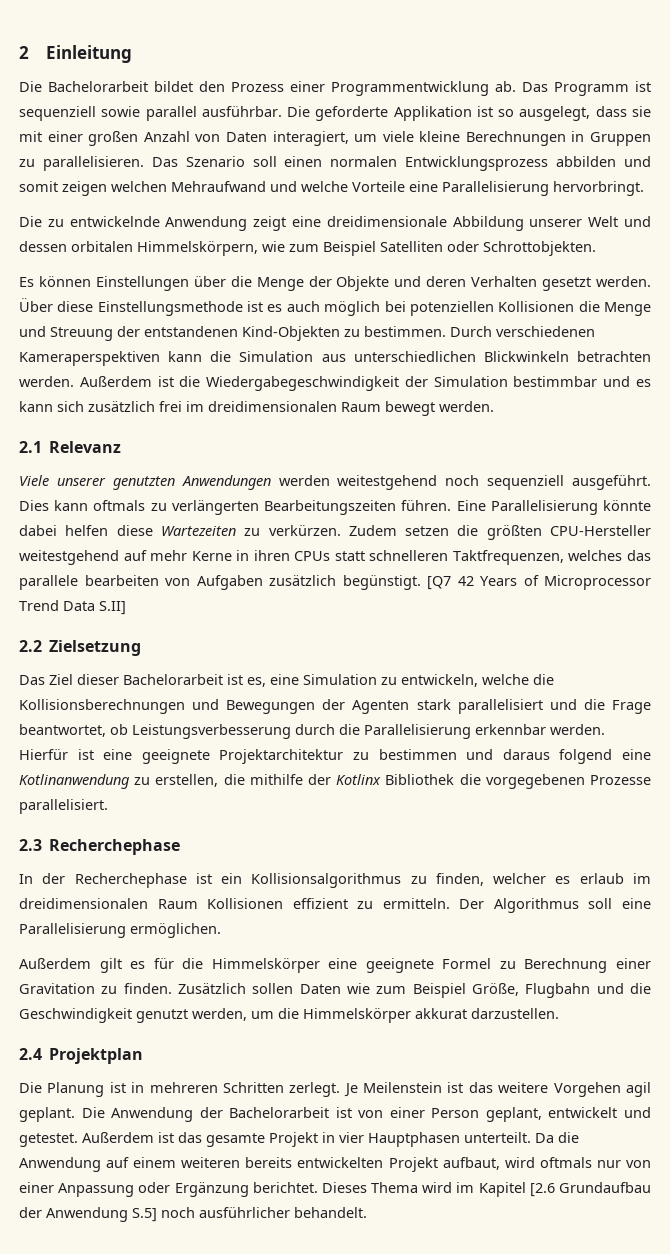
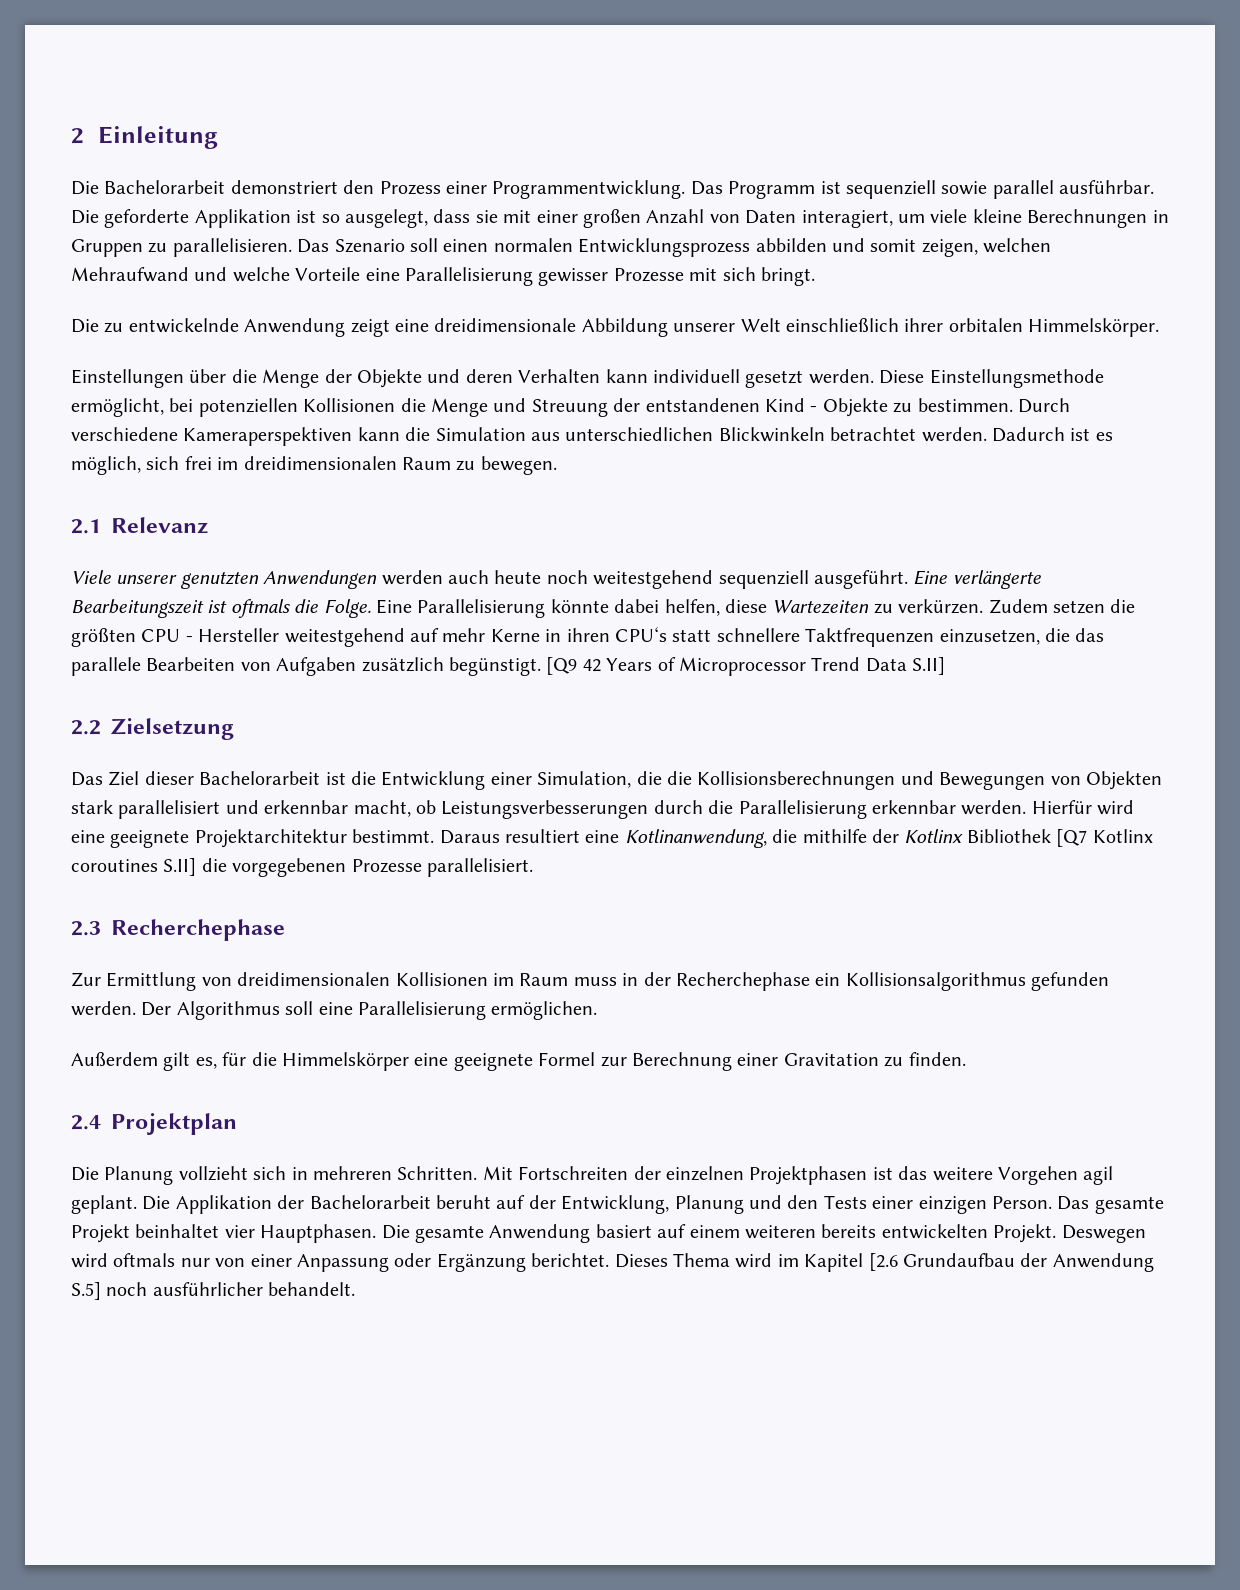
[154,81,193,92] bildet -> [230,180,338,194] demonstriert
[331,81,516,96] Programmentwicklung ab. -> [492,180,686,199] Programmentwicklung.
[62,181,107,196] zeigen -> [921,239,978,257] zeigen,
[553,181,644,196] hervorbringt. -> [538,267,815,286] gewisser Prozesse mit sich bringt.
[624,216,651,227] [19,241,596,256] [19,276,91,287] und dessen orbitalen Himmelskörpern, wie zum Beispiel Satelliten oder Schrottobjekten. // Es können -> [785,318,1160,337] einschließlich ihrer orbitalen Himmelskörper. //
[542,276,651,291] [19,298,381,316] gesetzt werden. Über diese Einstellungsmethode ist es auch möglich -> [605,369,1104,388] [71,398,164,417] kann individuell gesetzt werden. Diese Einstellungsmethode ermöglicht,
[242,326,340,341] Kind-Objekten -> [764,398,888,417] Kind - Objekte
[496,326,595,337] verschiedenen -> [71,427,178,441] verschiedene
[577,351,651,362] [19,376,651,391] [19,401,155,412] betrachten werden. Außerdem ist die Wiedergabegeschwindigkeit der Simulation bestimmbar und es kann sich zusätzlich -> [830,427,1113,442] [71,456,180,475] betrachtet werden. Dadurch ist es möglich, sich
[385,401,494,416] bewegt werden. -> [456,456,557,475] zu bewegen.
[337,475,651,490] [19,500,452,515] weitestgehend noch sequenziell ausgeführt. Dies kann oftmals zu verlängerten Bearbeitungszeiten führen. -> [448,570,1041,589] [71,599,371,618] auch heute noch weitestgehend sequenziell ausgeführt. Eine verlängerte Bearbeitungszeit ist oftmals die Folge.
[65,525,109,536] helfen -> [664,599,720,616] helfen,
[550,525,651,536] CPU-Hersteller -> [141,628,280,642] CPU - Hersteller
[294,550,623,565] CPUs statt schnelleren Taktfrequenzen, welches -> [614,627,1070,647] CPU‘s statt schnellere Taktfrequenzen einzusetzen, die
[84,575,159,586] bearbeiten -> [146,657,236,671] Bearbeiten
[427,576,451,590] [Q7 -> [546,657,578,675] [Q9
[247,674,529,687] es, eine Simulation zu entwickeln, welche -> [351,771,662,790] die Entwicklung einer Simulation, die
[322,699,410,714] der Agenten -> [1050,771,1162,790] von Objekten
[583,699,651,714] [19,724,291,739] die Frage beantwortet, ob Leistungsverbesserung -> [264,800,649,819] erkennbar macht, ob Leistungsverbesserungen
[77,749,94,760] ist -> [1097,800,1135,815] wird
[353,749,652,764] [19,774,219,789] zu bestimmen und daraus folgend eine Kotlinanwendung zu erstellen, -> [352,829,767,848] bestimmt. Daraus resultiert eine Kotlinanwendung,
(455, 779) none -> [1056,829,1153,847] [71,858,197,876] [Q7 Kotlinx coroutines S.II]
[19,874,33,884] In -> [71,972,639,991] Zur Ermittlung von dreidimensionalen Kollisionen im Raum muss in
[195,873,212,884] ist -> (810, 981) none
[410,873,651,886] [19,898,450,909] zu finden, welcher es erlaub im dreidimensionalen Raum Kollisionen effizient zu ermitteln. -> [1031,972,1110,991] [71,1001,136,1016] gefunden werden.
[130,961,146,969] es -> [195,1057,217,1069] es,
[499,961,516,969] zu -> [600,1056,627,1067] zur
[178,983,651,998] [19,1008,559,1023] [19,1048,144,1064] [19,1082,443,1097] Zusätzlich sollen Daten wie zum Beispiel Größe, Flugbahn und die Geschwindigkeit genutzt werden, um die Himmelskörper akkurat darzustellen. // 2.4 Projektplan // Die Planung ist in mehreren Schritten zerlegt. Je Meilenstein -> [71,1113,237,1135] [71,1166,868,1185] // 2.4 Projektplan // Die Planung vollzieht sich in mehreren Schritten. Mit Fortschreiten der einzelnen Projektphasen
[111,1107,194,1122] Anwendung -> [175,1195,272,1214] Applikation
[335,1107,651,1122] [19,1132,579,1147] [19,1157,101,1172] ist von einer Person geplant, entwickelt und getestet. Außerdem ist das gesamte Projekt in vier Hauptphasen unterteilt. Da die Anwendung -> [436,1195,1164,1214] [71,1224,652,1243] beruht auf der Entwicklung, Planung und den Tests einer einzigen Person. Das gesamte Projekt beinhaltet vier Hauptphasen. Die gesamte Anwendung basiert
[388,1157,500,1172] Projekt aufbaut, -> [993,1224,1146,1243] Projekt. Deswegen

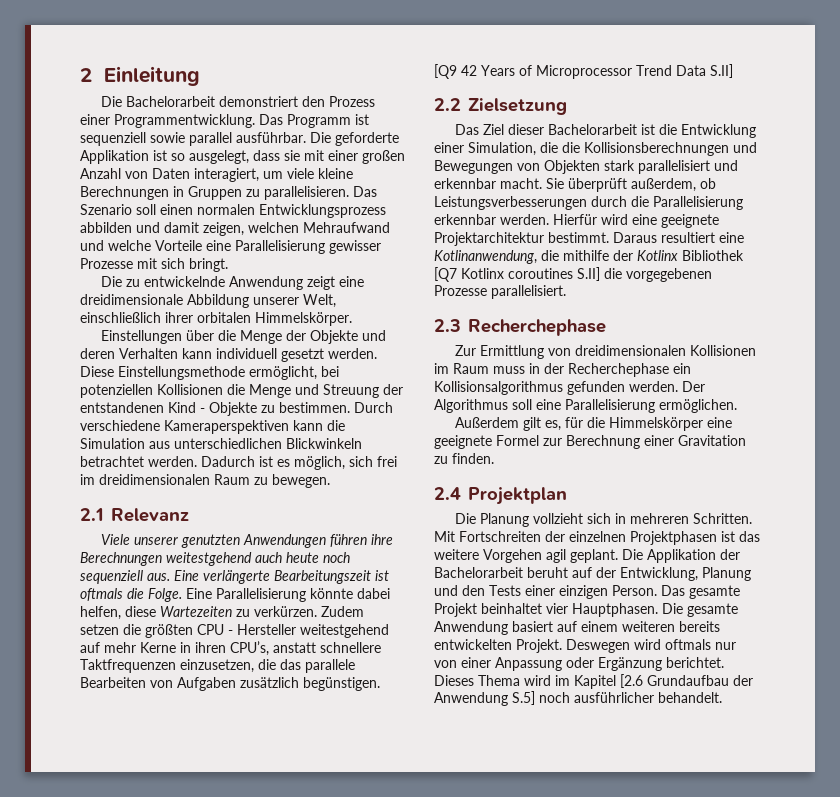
[870,239,917,252] somit -> [164,222,199,233] damit
[740,318,781,332] Welt -> [303,294,336,308] Welt,
[381,570,908,589] werden auch heute noch weitestgehend sequenziell ausgeführt. -> [329,534,393,547] [80,552,350,566] [80,570,170,584] führen ihre Berechnungen weitestgehend auch heute noch sequenziell aus.
[614,627,712,642] CPU‘s statt -> [230,641,316,656] CPU’s, anstatt
[449,657,541,676] begünstigt. -> [303,677,380,691] begünstigen.
[353,800,411,817] macht, -> [500,178,696,192] macht. Sie überprüft außerdem,

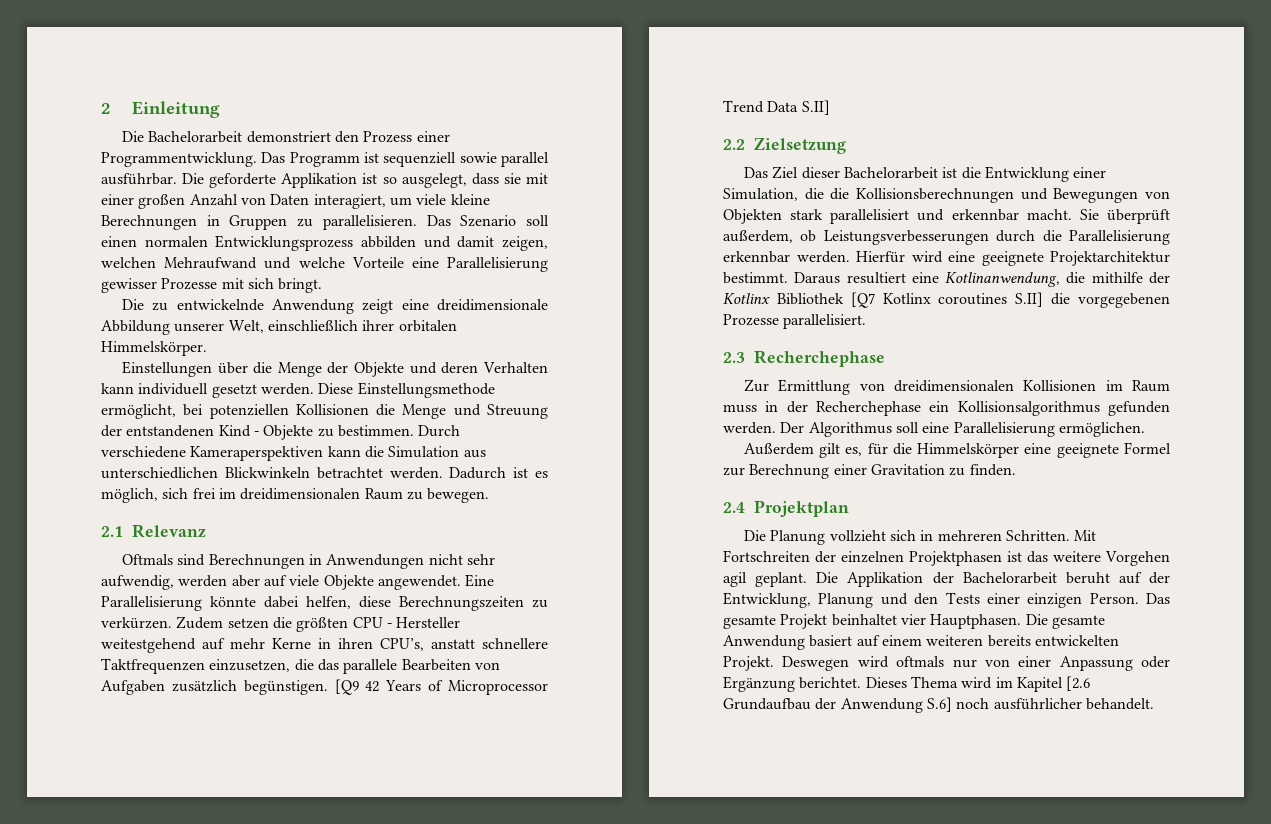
[100,534,393,548] [80,552,350,566] [80,570,389,584] [80,588,182,602] Viele unserer genutzten Anwendungen führen ihre Berechnungen weitestgehend auch heute noch sequenziell aus. Eine verlängerte Bearbeitungszeit ist oftmals die Folge. -> [121,554,495,569] [101,575,461,590] Oftmals sind Berechnungen in Anwendungen nicht sehr aufwendig, werden aber auf viele Objekte angewendet.
[160,606,232,617] Wartezeiten -> [399,596,524,611] Berechnungszeiten
[512,691,535,705] S.5] -> [926,697,952,712] S.6]

